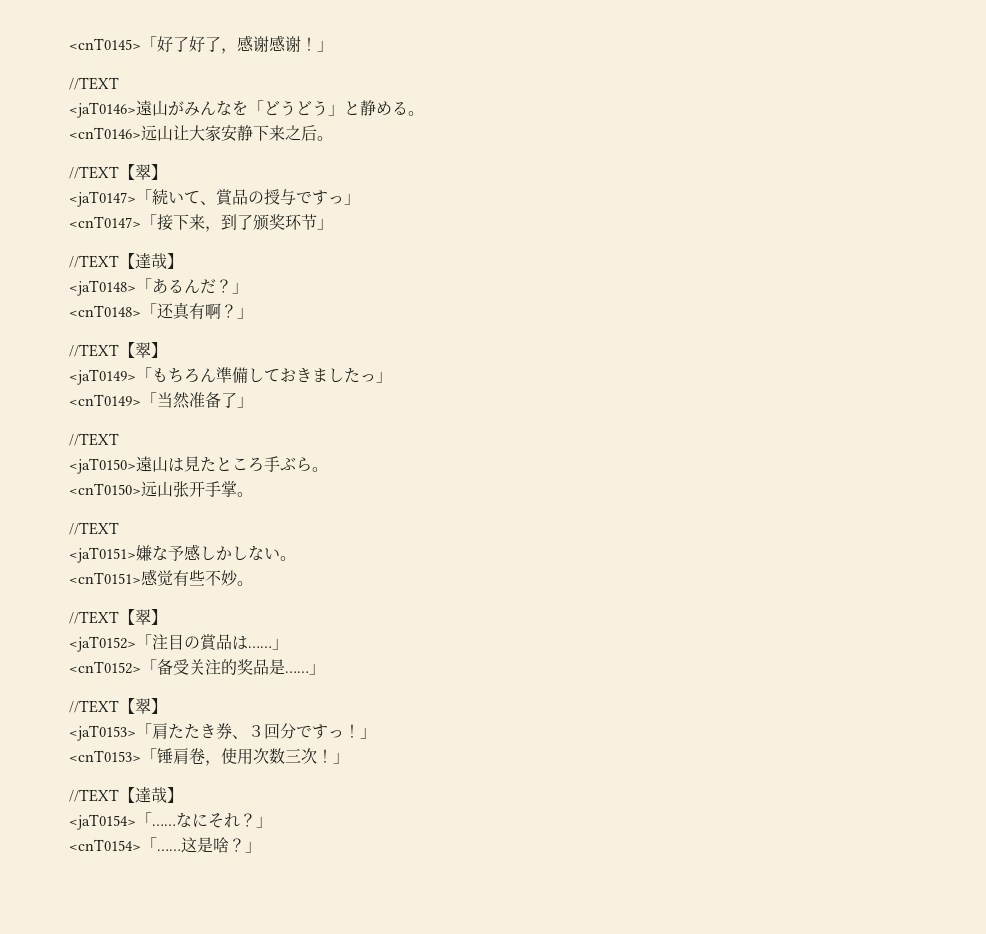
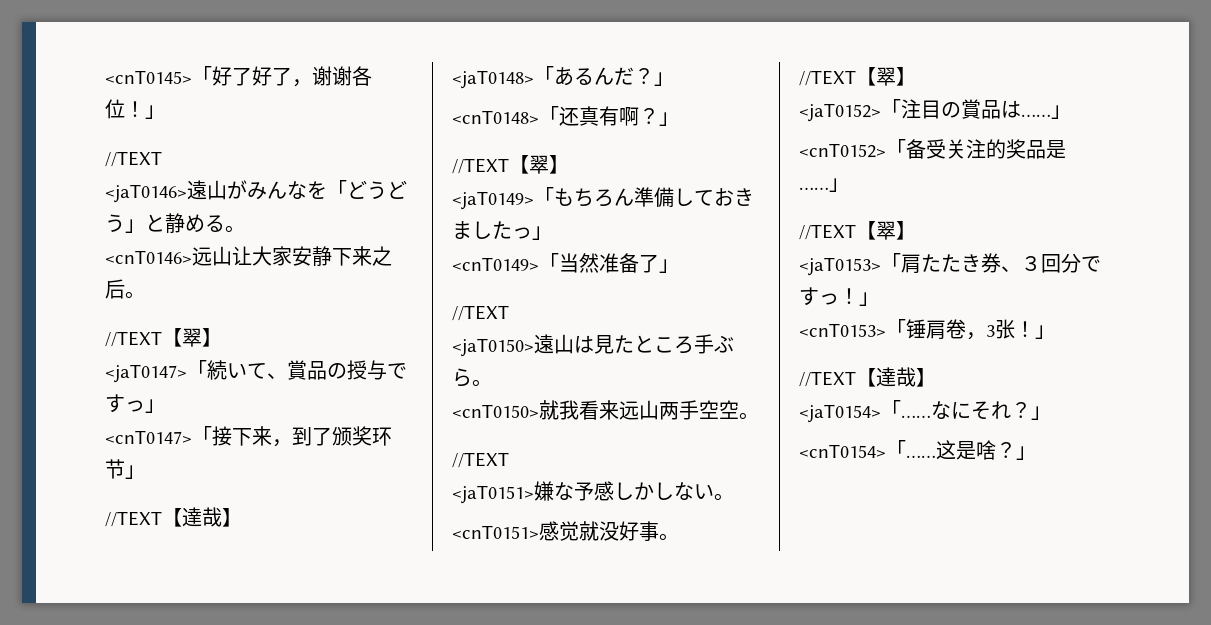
[237,35,301,52] 感谢感谢 -> [312,66,372,86] [105,99,125,119] 谢谢各位
[141,480,237,497] 远山张开手掌 -> [539,400,739,420] 就我看来远山两手空空
[173,570,238,586] 有些不妙 -> [579,521,659,541] 就没好事
[221,748,317,765] 使用次数三次 -> [986,319,1015,339] 3张

